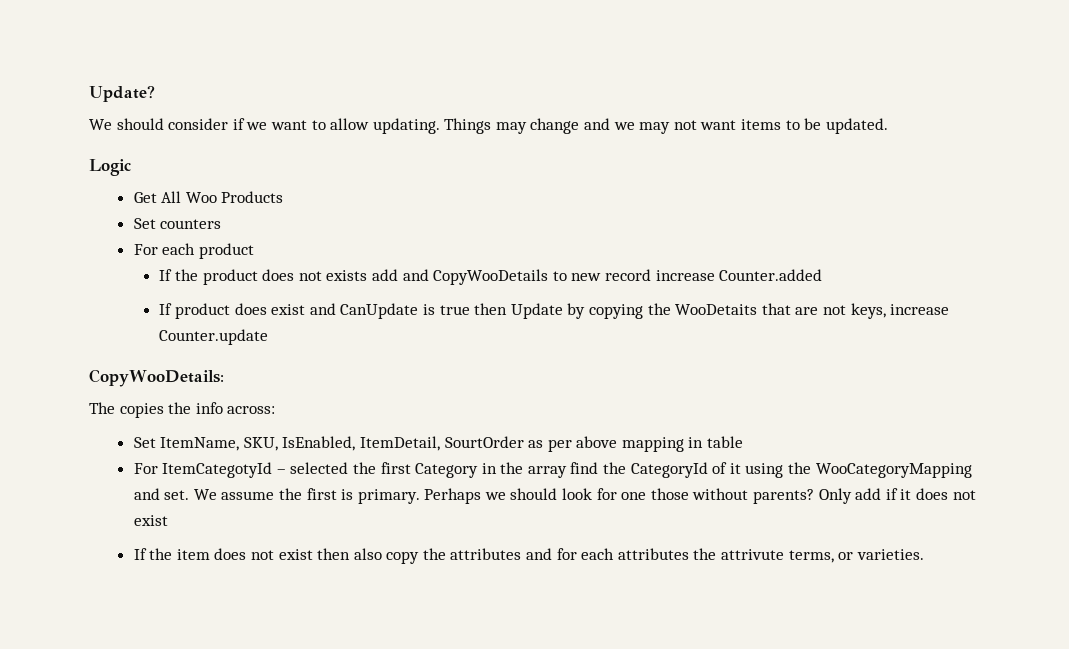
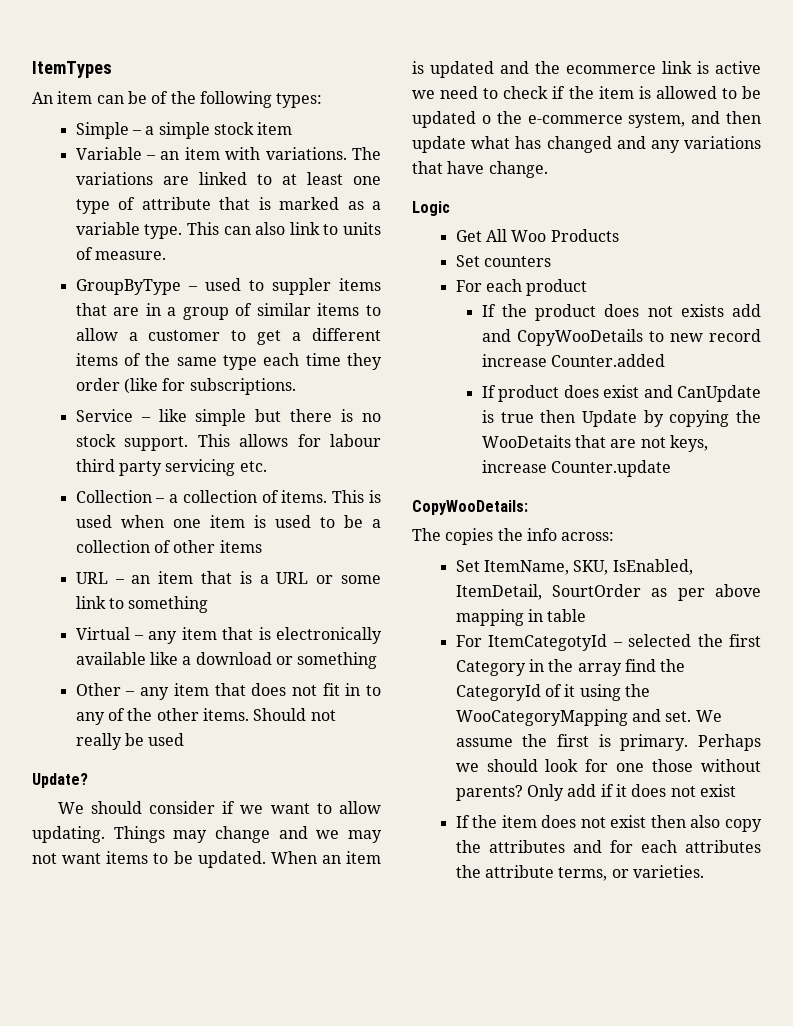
(89, 93) none -> [32,61,112,78] [32,91,323,108] [75,122,293,139] [75,147,382,160] [75,172,381,185] [75,197,381,214] [75,222,381,239] [75,247,167,260] [75,278,381,295] [75,303,381,320] [75,328,382,345] [75,353,382,370] [75,378,296,395] [75,409,381,426] [75,434,381,451] [75,459,267,476] [75,490,381,503] [75,515,381,528] [75,540,262,553] [75,571,381,584] [75,596,209,613] [75,627,382,644] [75,652,378,669] [75,683,382,700] [75,708,336,725] [75,733,185,750] ItemTypes // An item can be of the following types: // Simple – a simple stock item // Variable – an item with variations. The variations are linked to at least one type of attribute that is marked as a variable type. This can also link to units of measure. // GroupByType – used to suppler items that are in a group of similar items to allow a customer to get a different items of the same type each time they order (like for subscriptions. // Service – like simple but there is no stock support. This allows for labour third party servicing etc. // Collection – a collection of items. This is used when one item is used to be a collection of other items // URL – an item that is a URL or some link to something // Virtual – any item that is electronically available like a download or something // Other – any item that does not fit in to any of the other items. Should not really be used //
(888, 126) none -> [270,851,381,864] [412,61,761,78] [412,86,761,99] [412,111,761,128] [412,136,761,153] [412,161,548,178] When an item is updated and the ecommerce link is active we need to check if the item is allowed to be updated o the e-commerce system, and then update what has changed and any variations that have change.
[721,549,785,560] attrivute -> [485,865,555,878] attribute

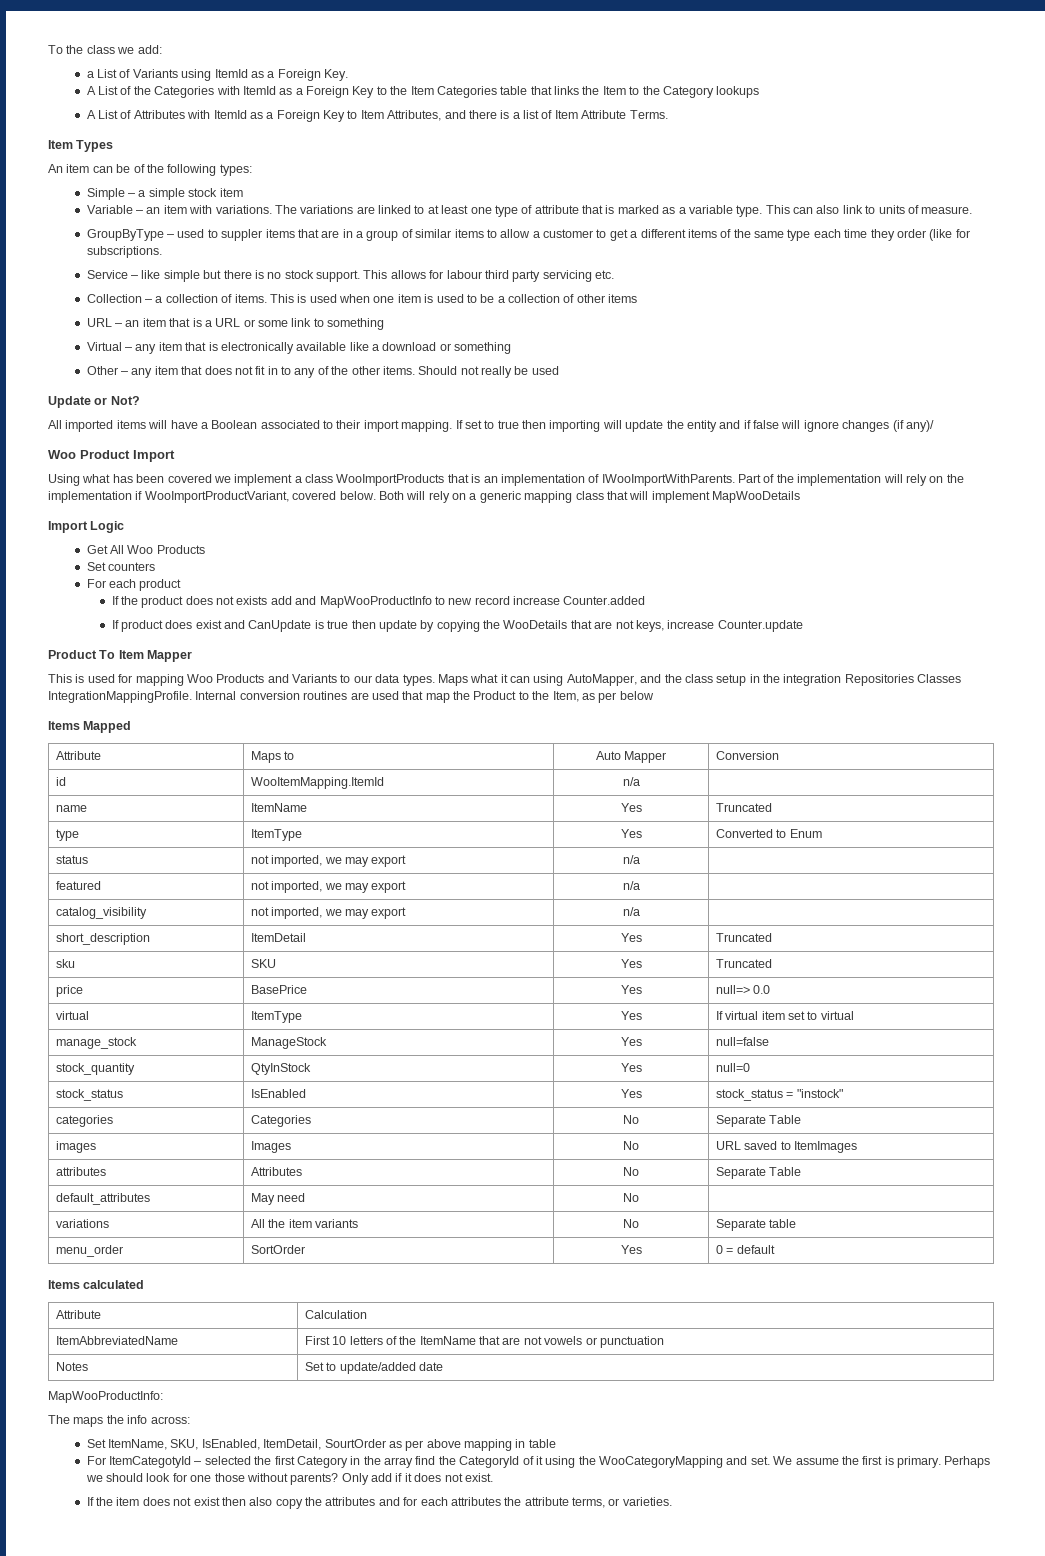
[32,61,112,78] ItemTypes -> [48,45,162,54] [86,69,349,81] [86,86,760,98] [86,110,668,122] [48,140,114,152] To the class we add: // a List of Variants using ItemId as a Foreign Key. // A List of the Categories with ItemId as a Foreign Key to the Item Categories table that links the Item to the Category lookups // A List of Attributes with ItemId as a Foreign Key to Item Attributes, and there is a list of Item Attribute Terms. // Item Types
[32,773,88,788] [57,801,381,814] [32,826,382,843] [32,851,381,868] [412,61,761,78] [412,86,761,99] [412,111,761,128] [412,136,761,153] [412,161,548,178] Update? // We should consider if we want to allow updating. Things may change and we may not want items to be updated. When an item is updated and the ecommerce link is active we need to check if the item is allowed to be updated o the e-commerce system, and then update what has changed and any variations that have change. // -> [48,396,140,408] [48,420,934,432] [48,450,175,462] [48,474,964,486] [48,491,800,503] [48,521,88,533] Update or Not? // All imported items will have a Boolean associated to their import mapping. If set to true then importing will update the entity and if false will ignore changes (if any)/ // Woo Product Import // Using what has been covered we implement a class WooImportProducts that is an implementation of IWooImportWithParents. Part of the implementation will rely on the implementation if WooImportProductVariant, covered below. Both will rely on a generic mapping class that will implement MapWooDetails // Import
[516,329,643,346] CopyWooDetails -> [319,596,432,608] MapWooProductInfo
[581,410,637,427] Update -> [378,620,417,632] update
[481,435,571,448] WooDetaits -> [503,620,568,629] WooDetails
[412,500,528,515] [412,528,494,545] CopyWooDetails: // The copies -> [48,650,193,662] [48,674,962,686] [48,691,654,703] [48,721,132,733] [55,751,101,760] [250,751,295,763] [595,751,667,763] [715,751,779,760] [55,777,66,786] [250,777,384,789] [622,777,640,786] [55,805,87,812] [250,803,307,812] [620,803,642,812] [715,803,772,812] [55,829,79,841] [250,829,302,841] [620,829,642,838] [715,829,822,838] [55,855,88,864] [250,855,407,867] [622,855,640,864] [55,881,101,890] [250,881,407,893] [622,881,640,890] [55,907,147,919] [250,907,407,919] [622,907,640,916] [55,933,150,945] [250,933,306,942] [620,933,642,942] [715,933,772,942] [55,959,75,968] [250,959,276,968] [620,959,642,968] [715,959,772,968] [55,985,83,997] [250,985,307,994] [620,985,642,994] [715,985,771,994] [55,1011,89,1020] [250,1011,302,1023] [620,1011,642,1020] [715,1011,854,1020] [55,1037,137,1049] [250,1037,327,1049] [620,1037,642,1046] [715,1037,769,1046] [55,1063,135,1075] [250,1063,311,1075] [620,1063,642,1072] [715,1063,750,1072] [55,1089,123,1101] [250,1089,306,1098] [620,1089,642,1098] [715,1089,843,1101] [55,1115,113,1127] [250,1115,311,1127] [623,1115,639,1124] [715,1115,802,1127] [55,1141,96,1153] [250,1141,291,1153] [623,1141,639,1150] [715,1141,857,1153] [55,1167,106,1176] [250,1167,302,1176] [623,1167,639,1176] [715,1167,802,1179] [55,1193,150,1205] [250,1193,306,1205] [623,1193,639,1202] [55,1219,109,1228] [250,1219,358,1228] [623,1219,639,1228] [715,1219,797,1231] [55,1245,123,1257] [250,1245,305,1254] [620,1245,642,1254] [715,1245,775,1254] [48,1280,145,1289] [55,1310,101,1319] [304,1310,367,1319] [55,1336,178,1345] [304,1336,664,1348] [55,1362,88,1371] [304,1362,443,1374] [48,1391,163,1403] [48,1415,104,1427] Product To Item Mapper // This is used for mapping Woo Products and Variants to our data types. Maps what it can using AutoMapper, and the class setup in the integration Repositories Classes IntegrationMappingProfile. Internal conversion routines are used that map the Product to the Item, as per below // Items Mapped // Attribute | Maps to | Auto Mapper | Conversion // id | WooItemMapping.ItemId | n/a | // name | ItemName | Yes | Truncated // type | ItemType | Yes | Converted to Enum // status | not imported, we may export | n/a | // featured | not imported, we may export | n/a | // catalog_visibility | not imported, we may export | n/a | // short_description | ItemDetail | Yes | Truncated // sku | SKU | Yes | Truncated // price | BasePrice | Yes | null=> 0.0 // virtual | ItemType | Yes | If virtual item set to virtual // manage_stock | ManageStock | Yes | null=false // stock_quantity | QtyInStock | Yes | null=0 // stock_status | IsEnabled | Yes | stock_status = "instock" // categories | Categories | No | Separate Table // images | Images | No | URL saved to ItemImages // attributes | Attributes | No | Separate Table // default_attributes | May need | No | // variations | All the item variants | No | Separate table // menu_order | SortOrder | Yes | 0 = default // Items calculated // Attribute | Calculation // ItemAbbreviatedName | First 10 letters of the ItemName that are not vowels or punctuation // Notes | Set to update/added date // MapWooProductInfo: // The maps
[699,784,736,797] exist -> [464,1473,493,1482] exist.

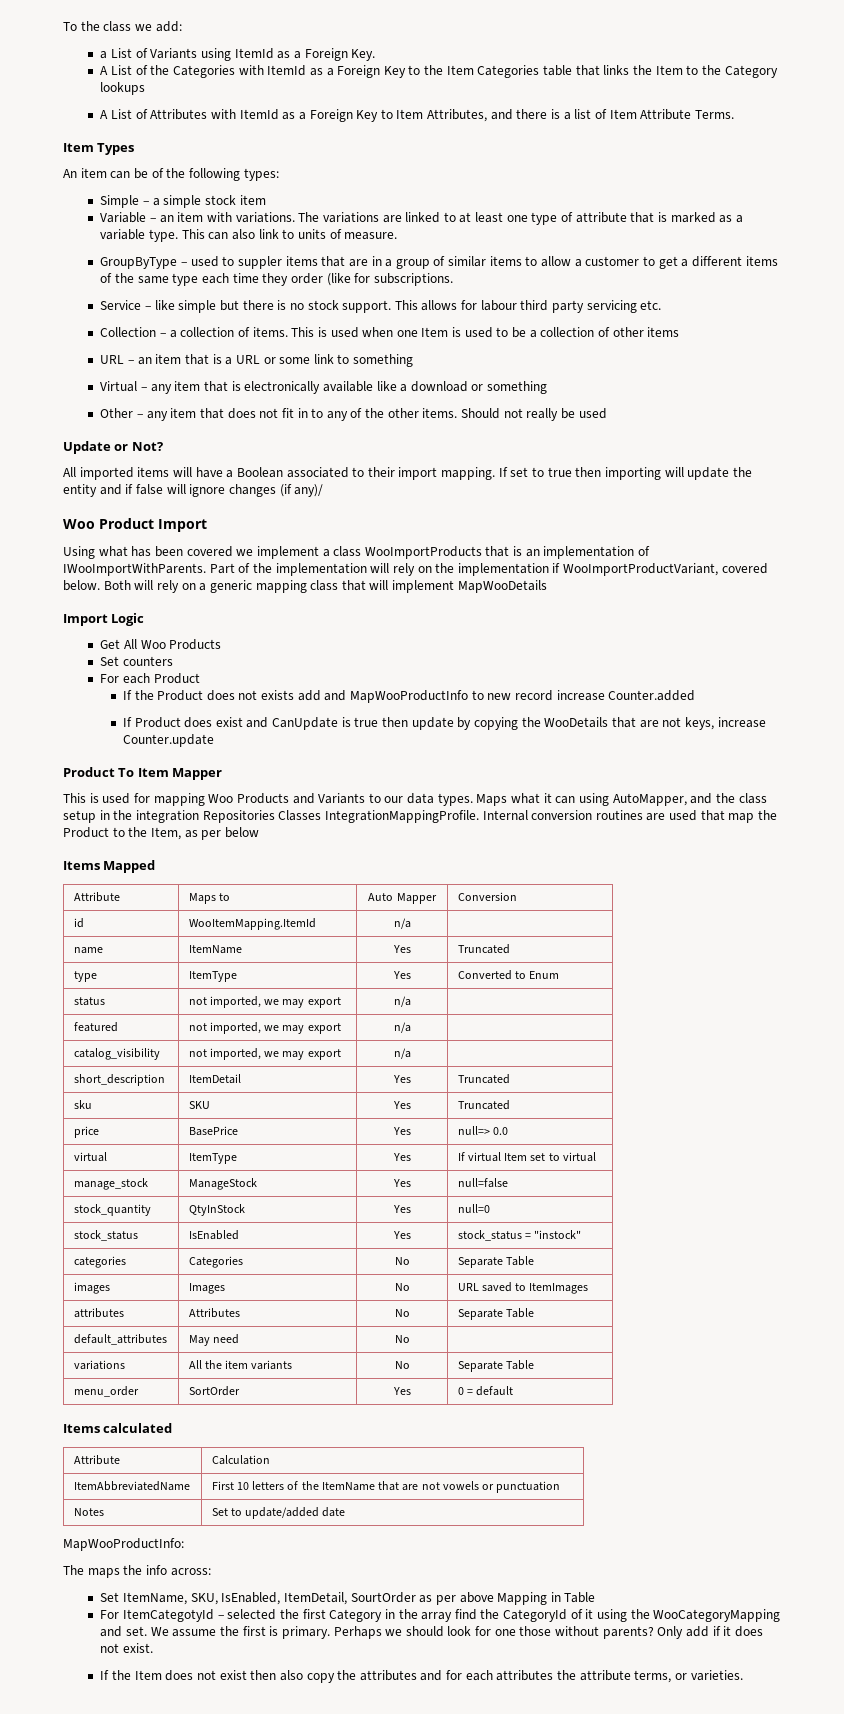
[397,294,421,303] item -> [421,327,449,337] Item
[139,579,182,591] [111,596,184,608] product // If the product -> [153,673,200,684] [122,690,204,701] Product // If the Product
[120,620,163,632] product -> [134,717,181,728] Product
[761,1011,785,1020] item -> [504,1153,528,1161] Item
[769,1219,797,1228] table -> [505,1360,534,1370] Table
[464,1439,556,1451] mapping in table -> [497,1592,596,1605] Mapping in Table
[116,1497,140,1506] item -> [134,1670,162,1680] Item

